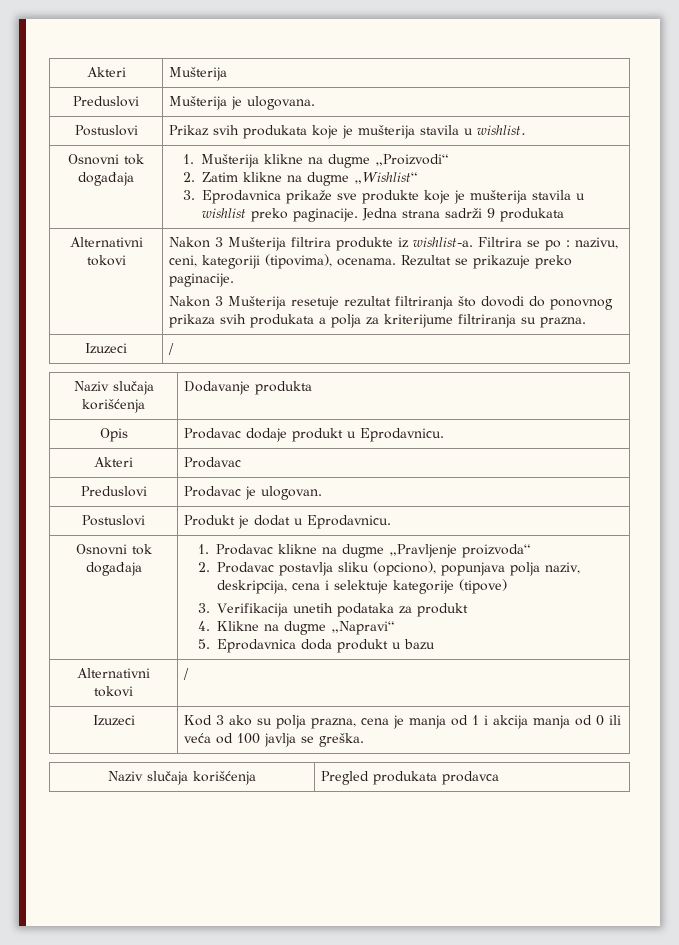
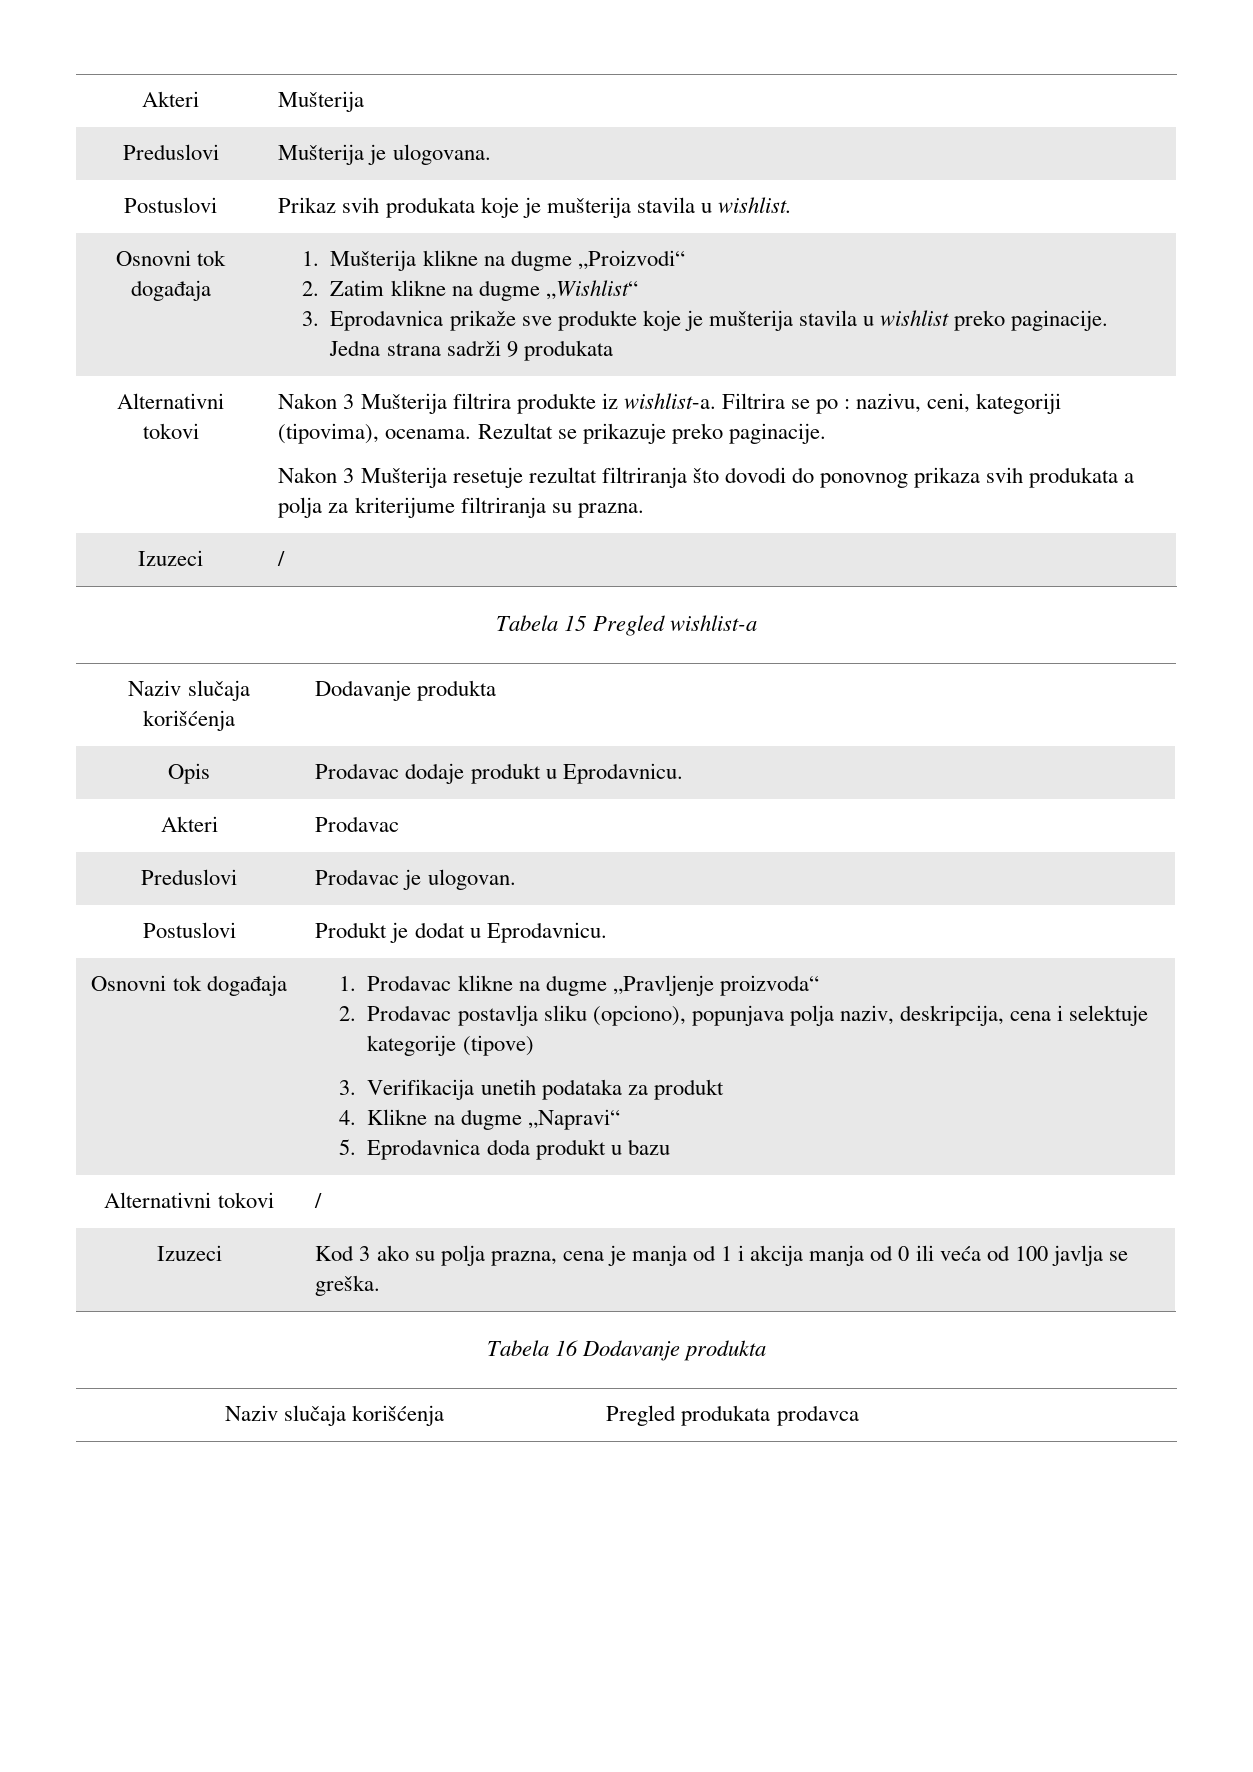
(175, 349) none -> [496,615,757,636] // Tabela 15 Pregled wishlist-a
(365, 740) none -> [486,1340,767,1361] // Tabela 16 Dodavanje produkta

